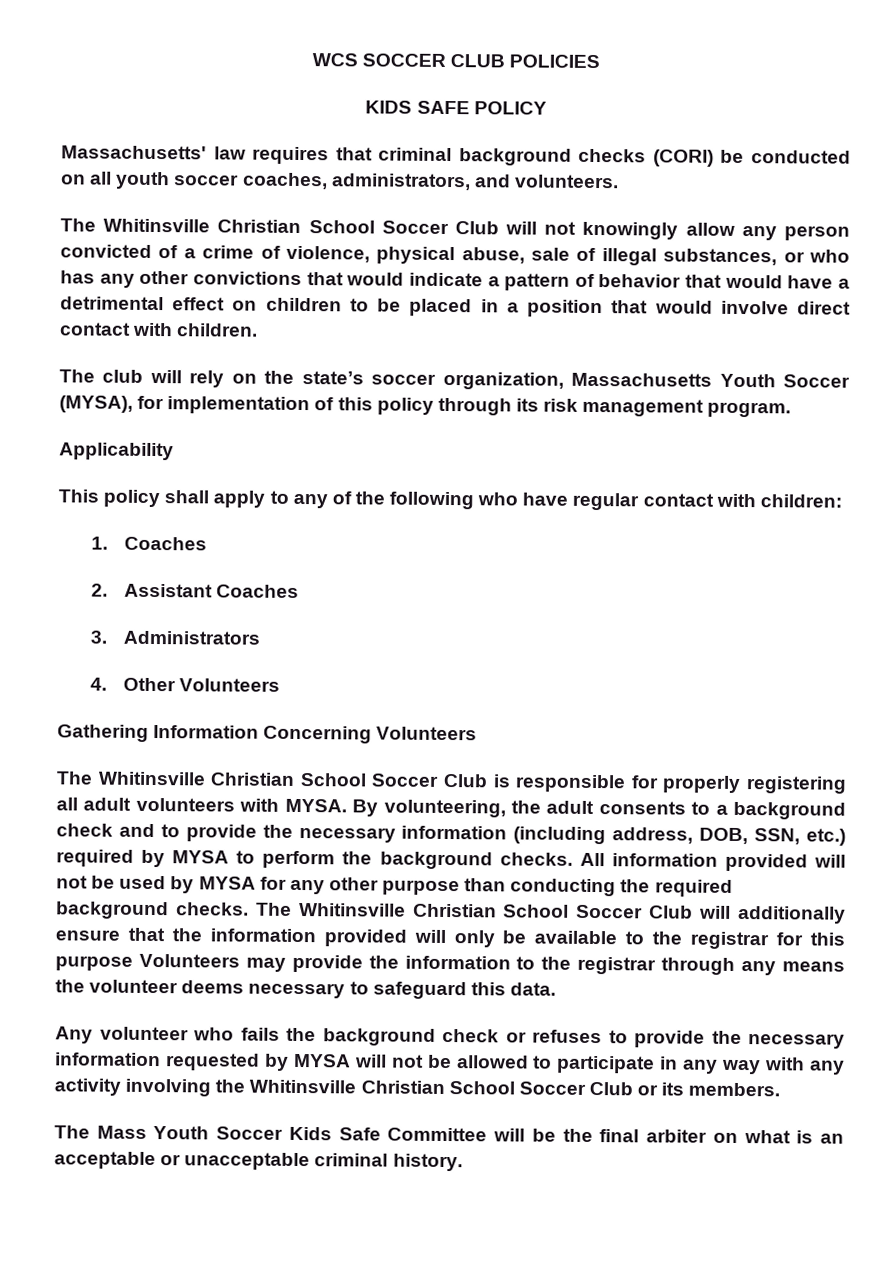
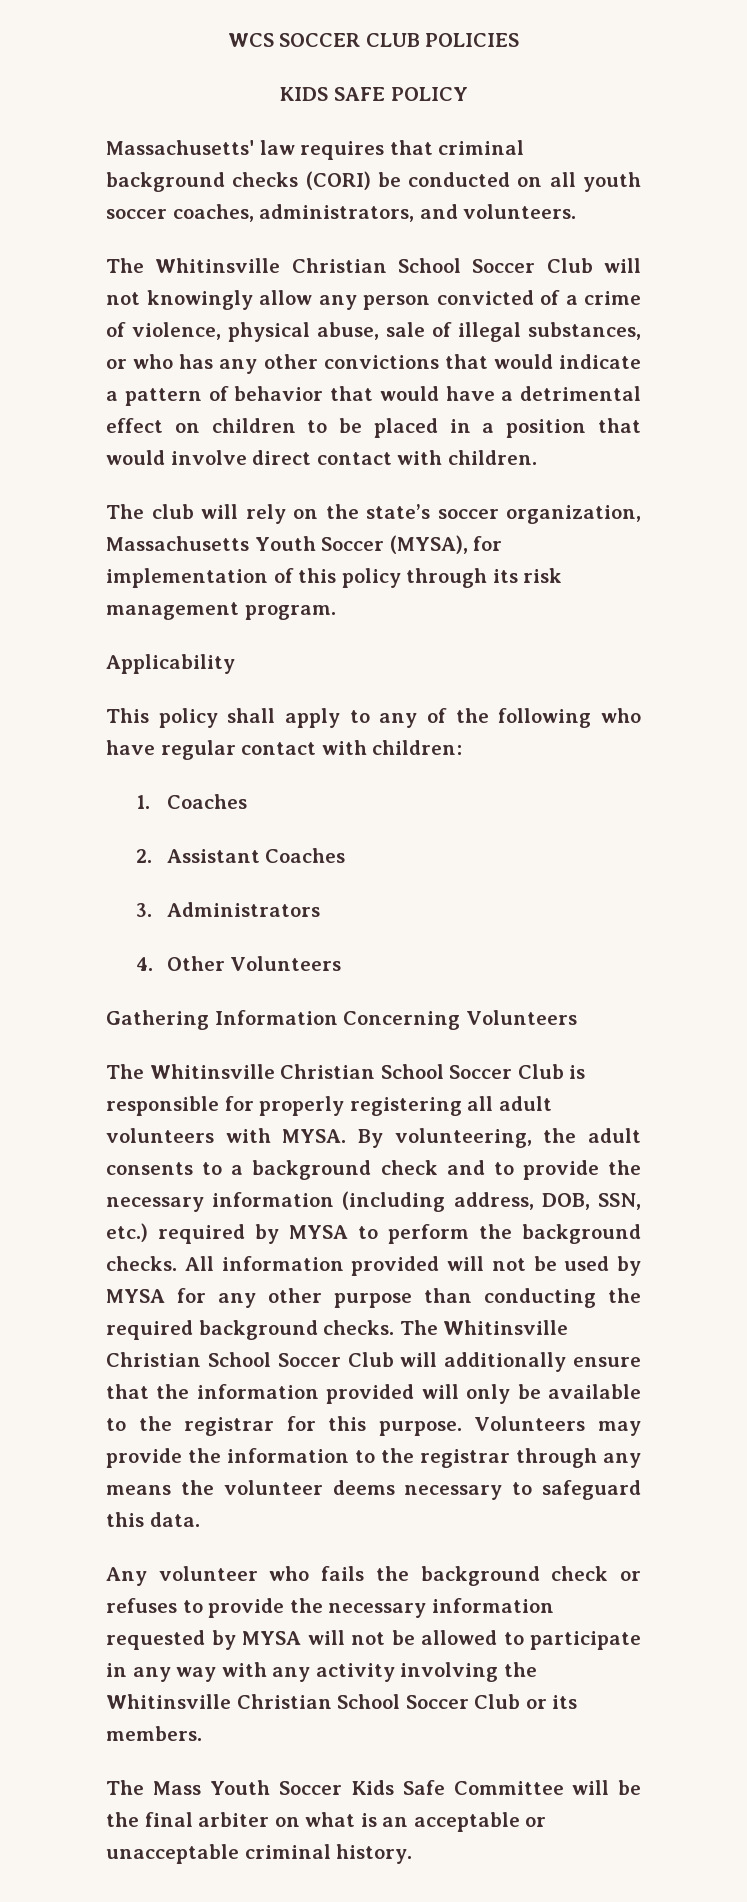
[55,955,133,971] purpose -> [378,1421,462,1436] purpose.

